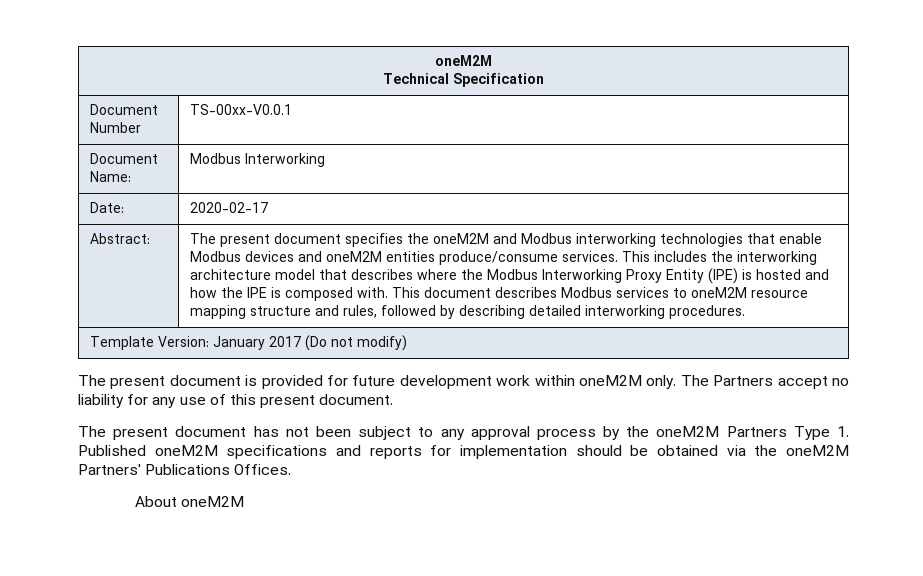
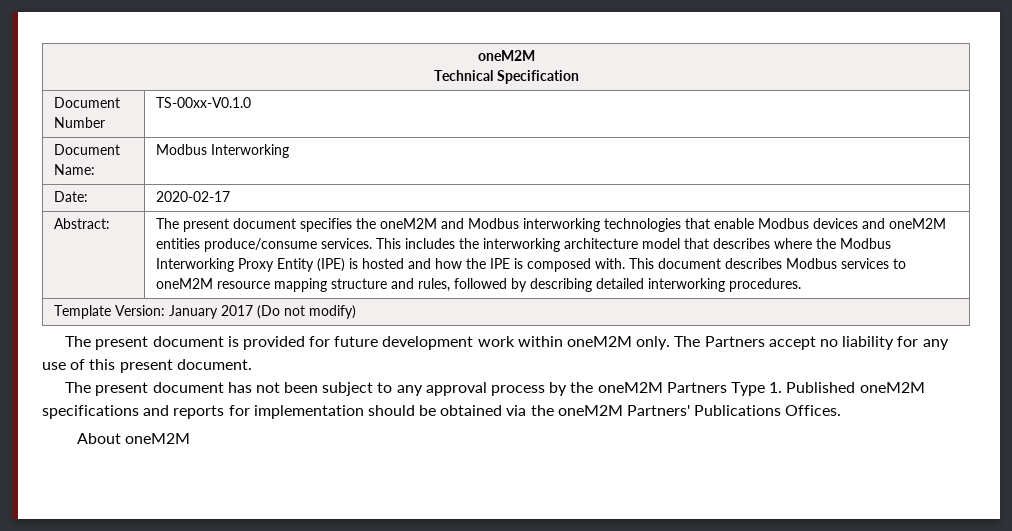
[189,104,292,115] TS-00xx-V0.0.1 -> [156,97,252,108] TS-00xx-V0.1.0

